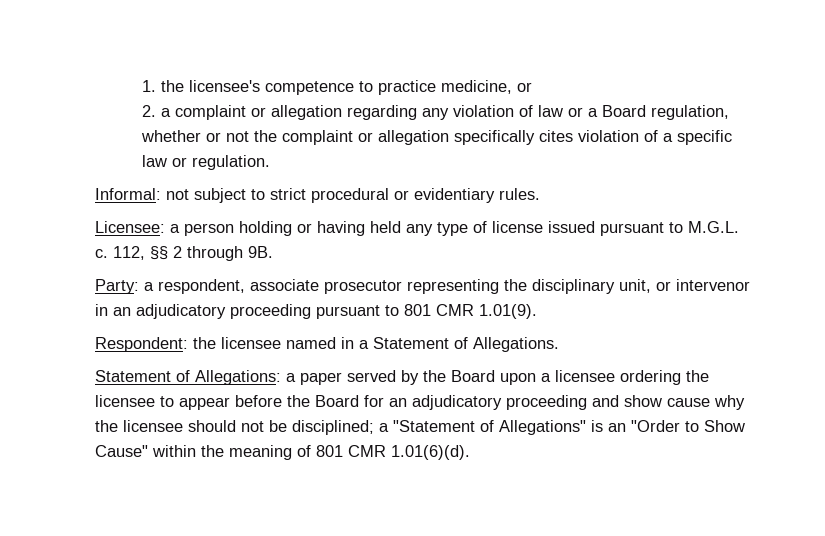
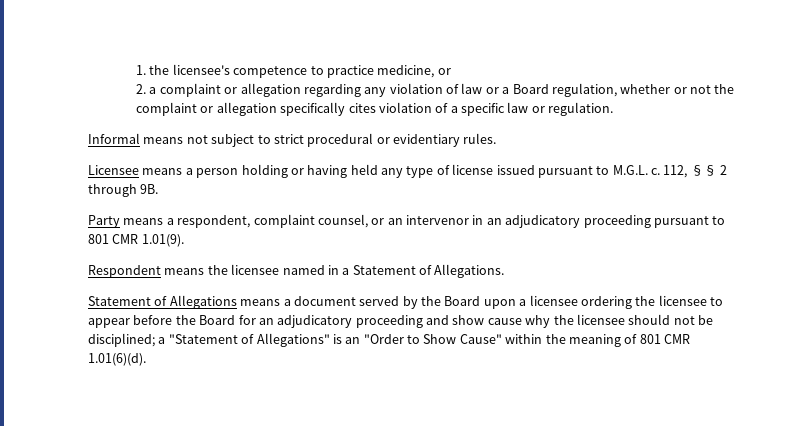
[95,188,162,200] Informal: -> [88,133,184,144] Informal means
[95,221,166,233] Licensee: -> [88,165,183,175] Licensee means
[95,279,672,294] Party: a respondent, associate prosecutor representing the disciplinary unit, or -> [88,214,403,228] Party means a respondent, complaint counsel, or an
[95,337,189,352] Respondent: -> [88,265,205,278] Respondent means
[195,370,343,385] Allegations: a paper -> [169,295,356,309] Allegations means a document

